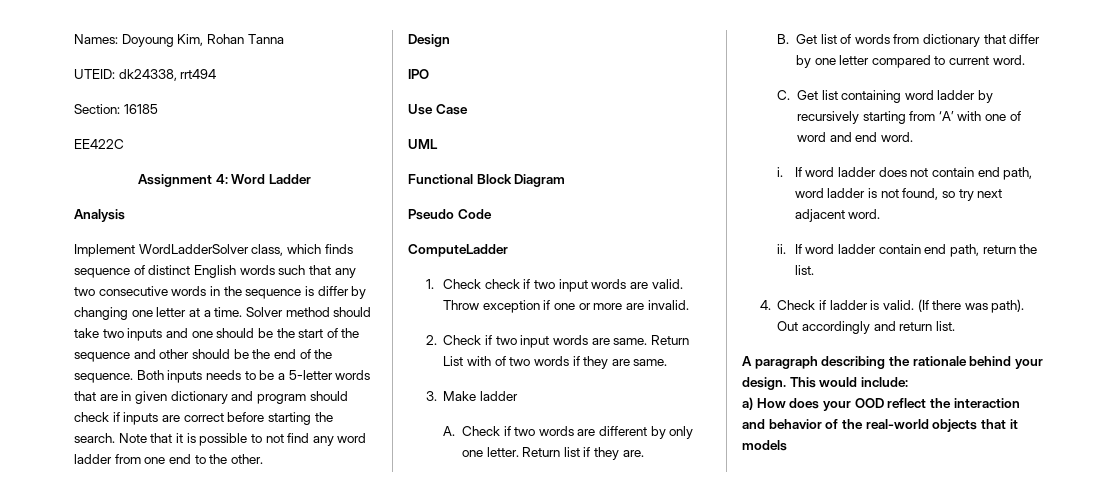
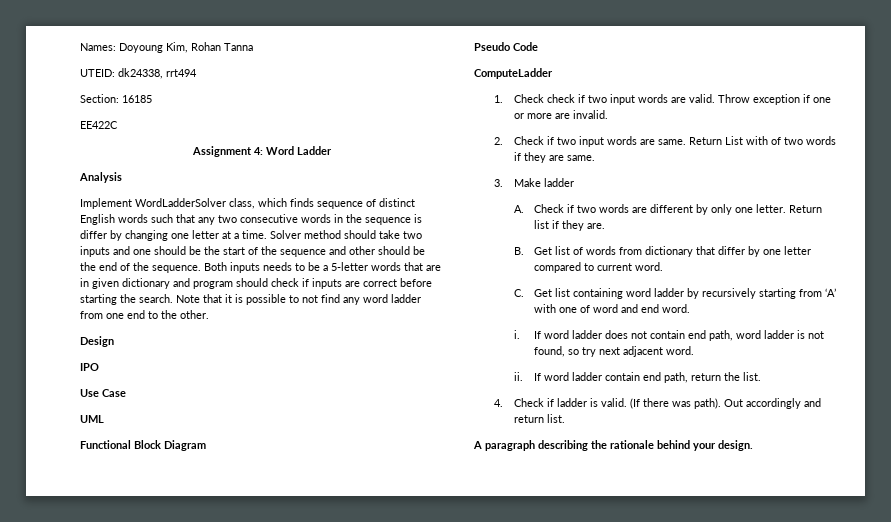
[789,377,908,388] [742,397,1020,411] [742,419,1018,432] [742,440,787,451] This would include: // a) How does your OOD reflect the interaction and behavior of the real-world objects that it models -> (753, 445) none

